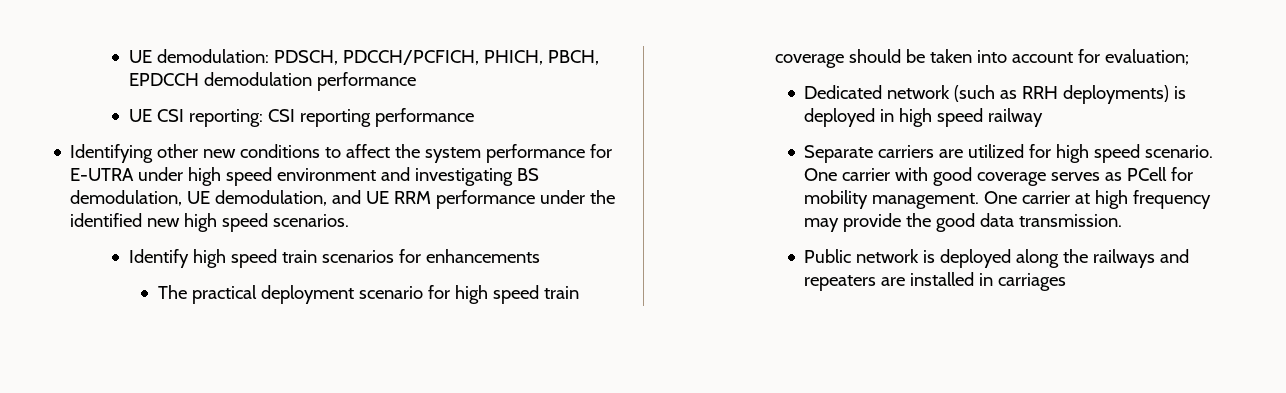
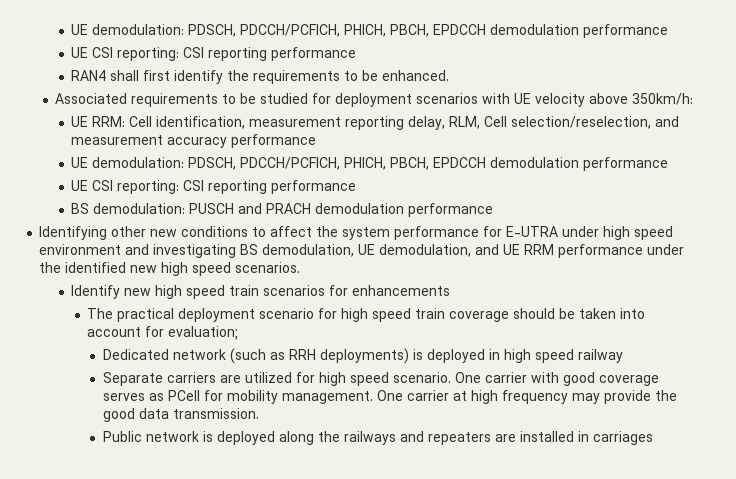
(474, 117) none -> [71,70,450,84] [55,93,694,107] [71,116,680,130] [71,134,317,148] [71,157,669,171] [71,180,357,194] [71,203,494,217] // RAN4 shall first identify the requirements to be enhanced. // Associated requirements to be studied for deployment scenarios with UE velocity above 350km/h: // UE RRM: Cell identification, measurement reporting delay, RLM, Cell selection/reselection, and measurement accuracy performance // UE demodulation: PDSCH, PDCCH/PCFICH, PHICH, PBCH, EPDCCH demodulation performance // UE CSI reporting: CSI reporting performance // BS demodulation: PUSCH and PRACH demodulation performance
(189, 258) none -> [124,288,152,296] new

